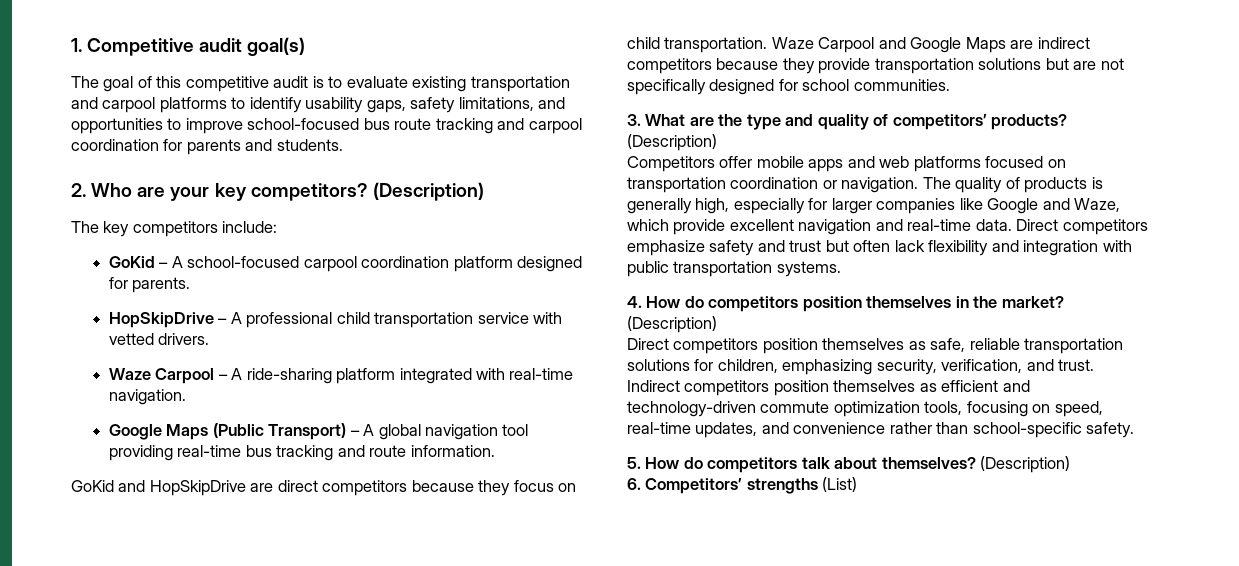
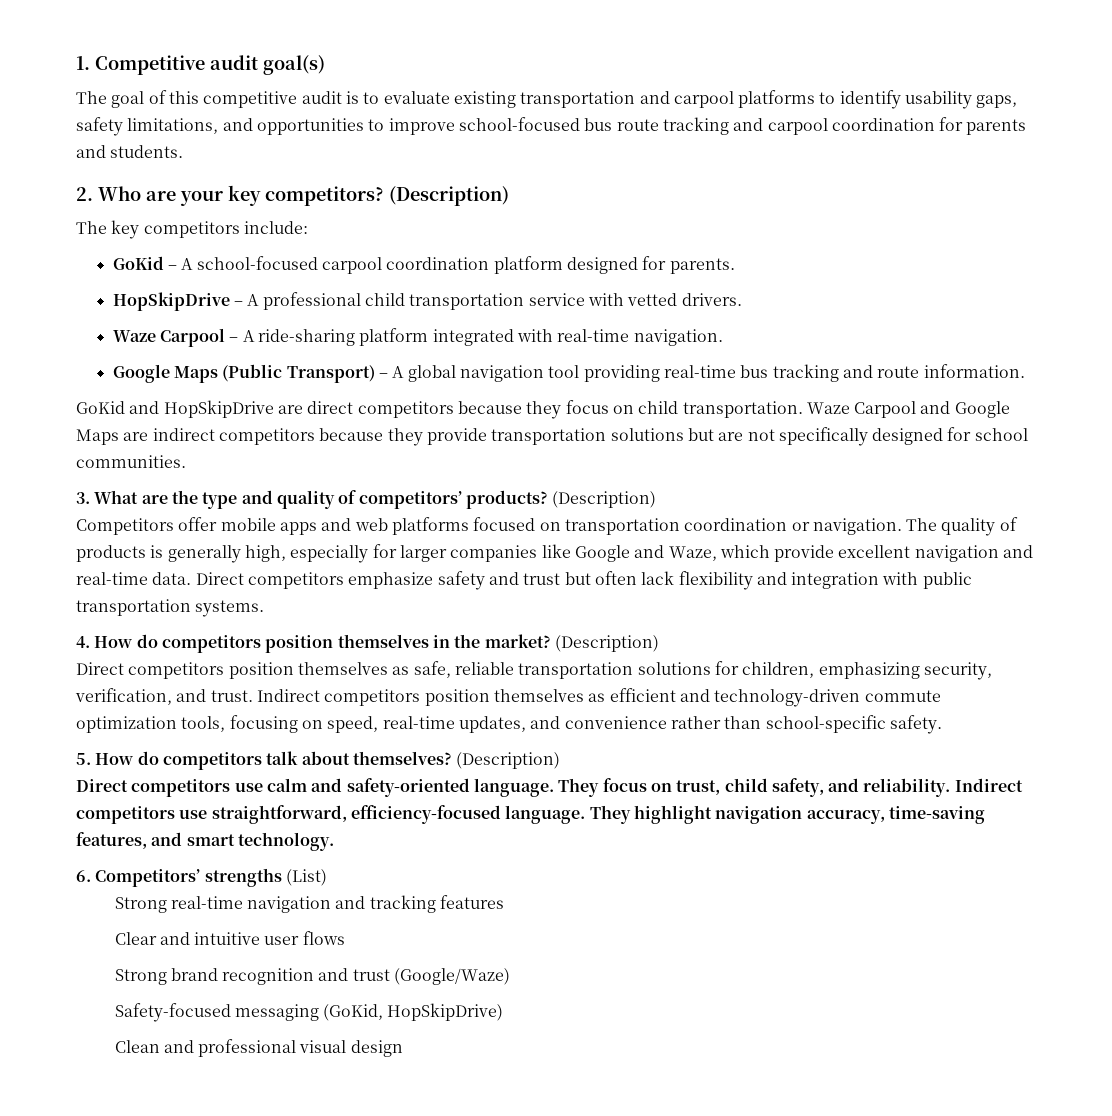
[627,477,858,494] 6. Competitors’ strengths (List) -> [76,778,1023,797] [76,805,985,824] [76,832,334,851] [76,868,327,887] [114,895,505,913] [114,931,345,945] [114,968,511,985] [114,1003,504,1022] [114,1039,403,1057] Direct competitors use calm and safety-oriented language. They focus on trust, child safety, and reliability. Indirect competitors use straightforward, efficiency-focused language. They highlight navigation accuracy, time-saving features, and smart technology. // 6. Competitors’ strengths (List) // Strong real-time navigation and tracking features // Clear and intuitive user flows // Strong brand recognition and trust (Google/Waze) // Safety-focused messaging (GoKid, HopSkipDrive) // Clean and professional visual design

